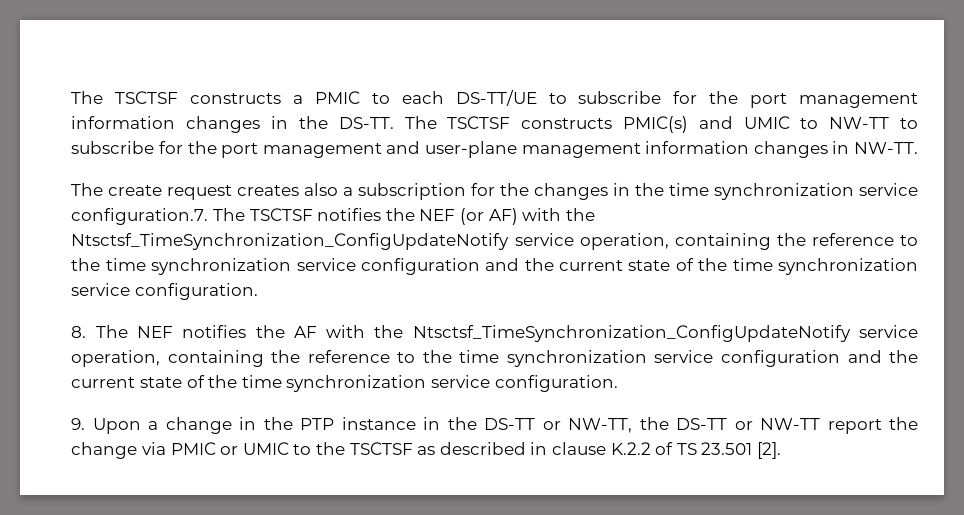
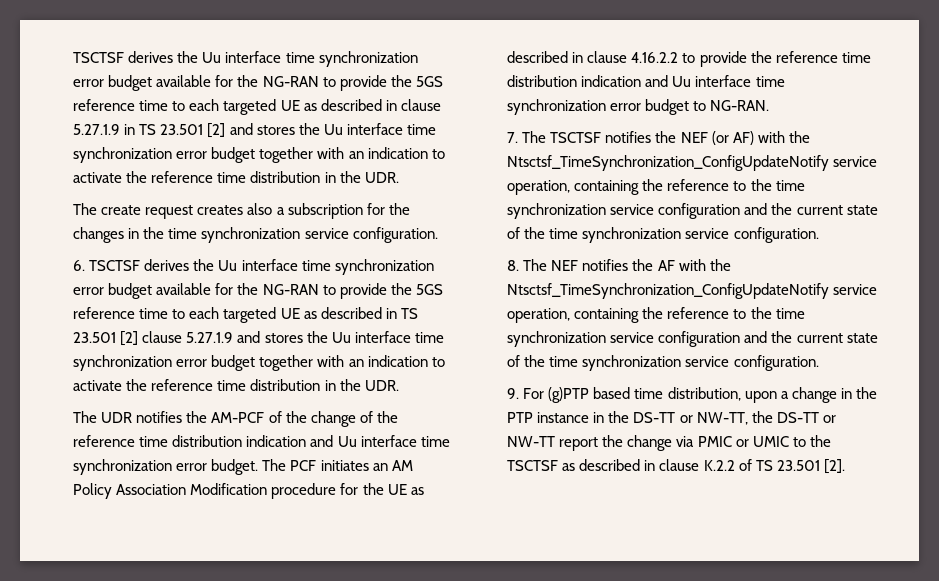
[71,90,918,108] [71,116,919,133] [71,141,918,158] The TSCTSF constructs a PMIC to each DS-TT/UE to subscribe for the port management information changes in the DS-TT. The TSCTSF constructs PMIC(s) and UMIC to NW-TT to subscribe for the port management and user-plane management information changes in NW-TT. -> [73,51,418,67] [73,75,443,91] [73,99,441,115] [73,123,436,138] [73,147,445,163] [73,171,399,183] TSCTSF derives the Uu interface time synchronization error budget available for the NG-RAN to provide the 5GS reference time to each targeted UE as described in clause 5.27.1.9 in TS 23.501 [2] and stores the Uu interface time synchronization error budget together with an indication to activate the reference time distribution in the UDR.
[71,208,209,225] configuration.7. -> [352,227,438,243] [73,259,434,275] [73,283,443,299] [73,307,418,323] [73,331,444,346] [73,355,445,371] [73,379,399,391] [73,411,398,427] [73,435,450,447] [73,459,413,475] [73,483,424,499] [507,51,871,67] [507,75,785,87] [507,99,770,115] [507,132,519,143] configuration. // 6. TSCTSF derives the Uu interface time synchronization error budget available for the NG-RAN to provide the 5GS reference time to each targeted UE as described in TS 23.501 [2] clause 5.27.1.9 and stores the Uu interface time synchronization error budget together with an indication to activate the reference time distribution in the UDR. // The UDR notifies the AM-PCF of the change of the reference time distribution indication and Uu interface time synchronization error budget. The PCF initiates an AM Policy Association Modification procedure for the UE as described in clause 4.16.2.2 to provide the reference time distribution indication and Uu interface time synchronization error budget to NG-RAN. // 7.
[92,418,141,434] Upon -> [523,387,777,403] For (g)PTP based time distribution, upon

